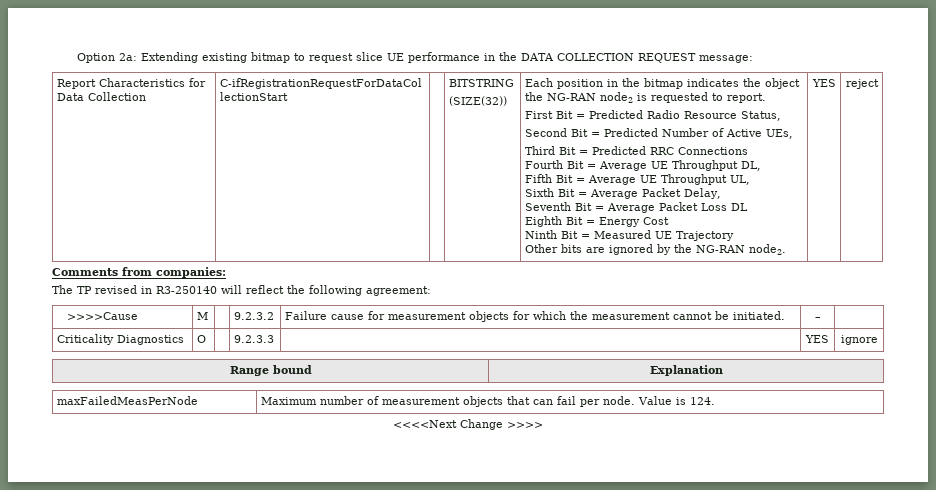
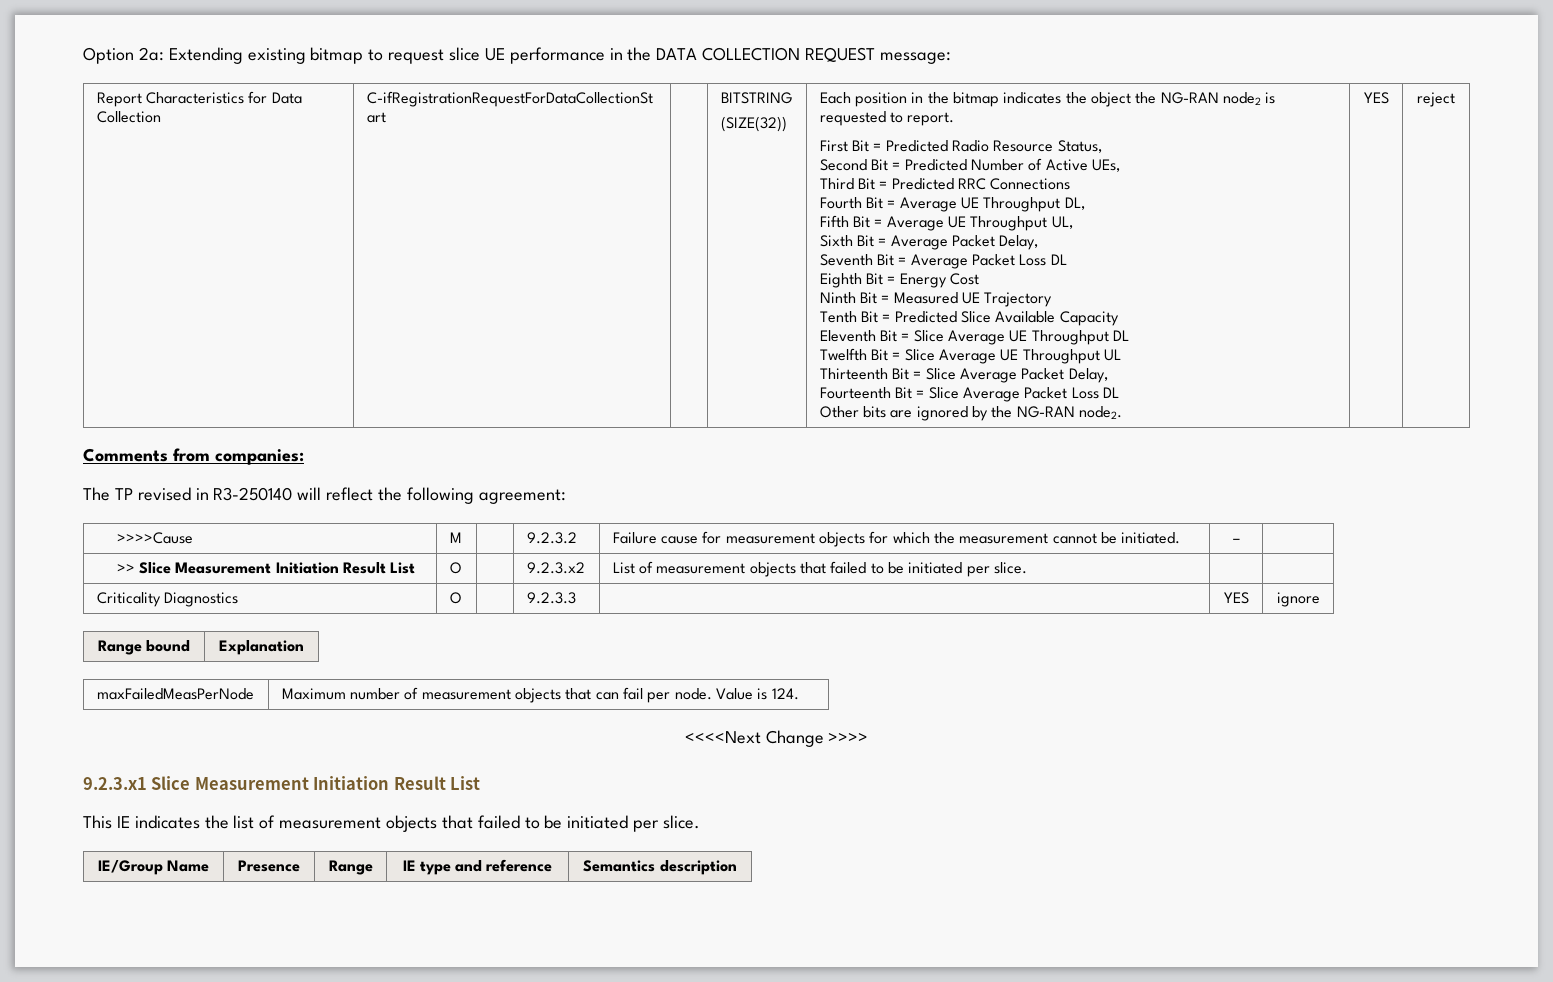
(734, 236) none -> [819,311,1119,326] [819,330,1129,345] [819,348,1121,364] [819,368,1108,383] [819,387,1119,402] // Tenth Bit = Predicted Slice Available Capacity // Eleventh Bit = Slice Average UE Throughput DL // Twelfth Bit = Slice Average UE Throughput UL // Thirteenth Bit = Slice Average Packet Delay, // Fourteenth Bit = Slice Average Packet Loss DL
(821, 318) none -> [116,562,416,574] [449,562,462,574] [526,562,585,574] [612,561,1027,577] // >> Slice Measurement Initiation Result List | O | | 9.2.3.x2 | List of measurement objects that failed to be initiated per slice. | |
(543, 425) none -> [83,776,481,790] [83,815,701,832] [97,860,210,875] [238,860,300,872] [328,860,373,875] [402,859,553,875] [583,860,737,875] // 9.2.3.x1 Slice Measurement Initiation Result List // This IE indicates the list of measurement objects that failed to be initiated per slice. // IE/Group Name | Presence | Range | IE type and reference | Semantics description

